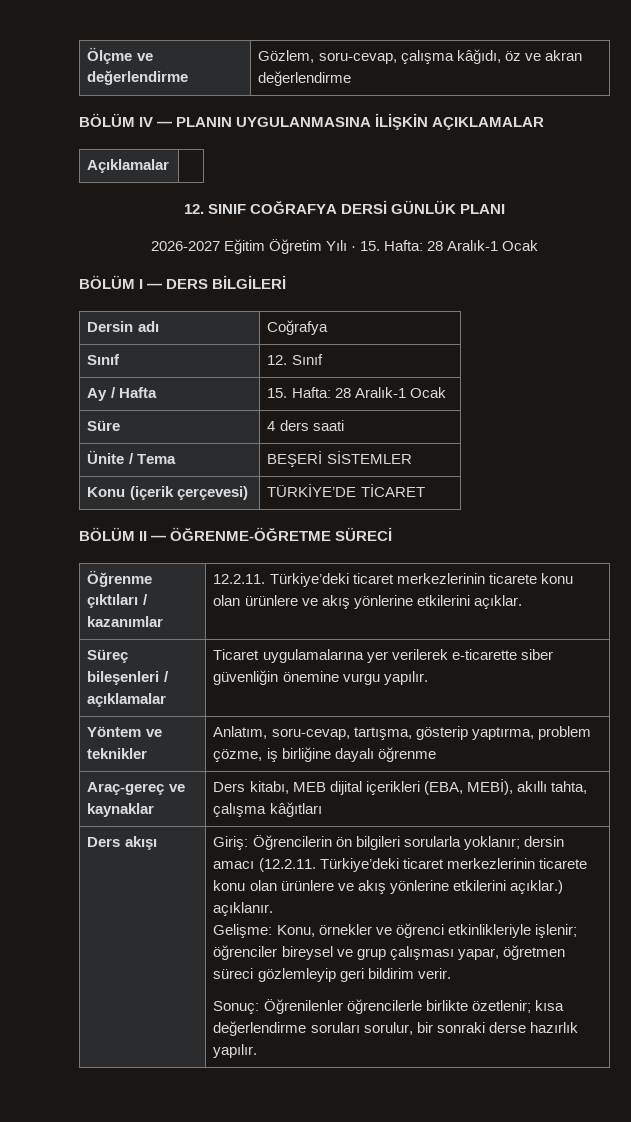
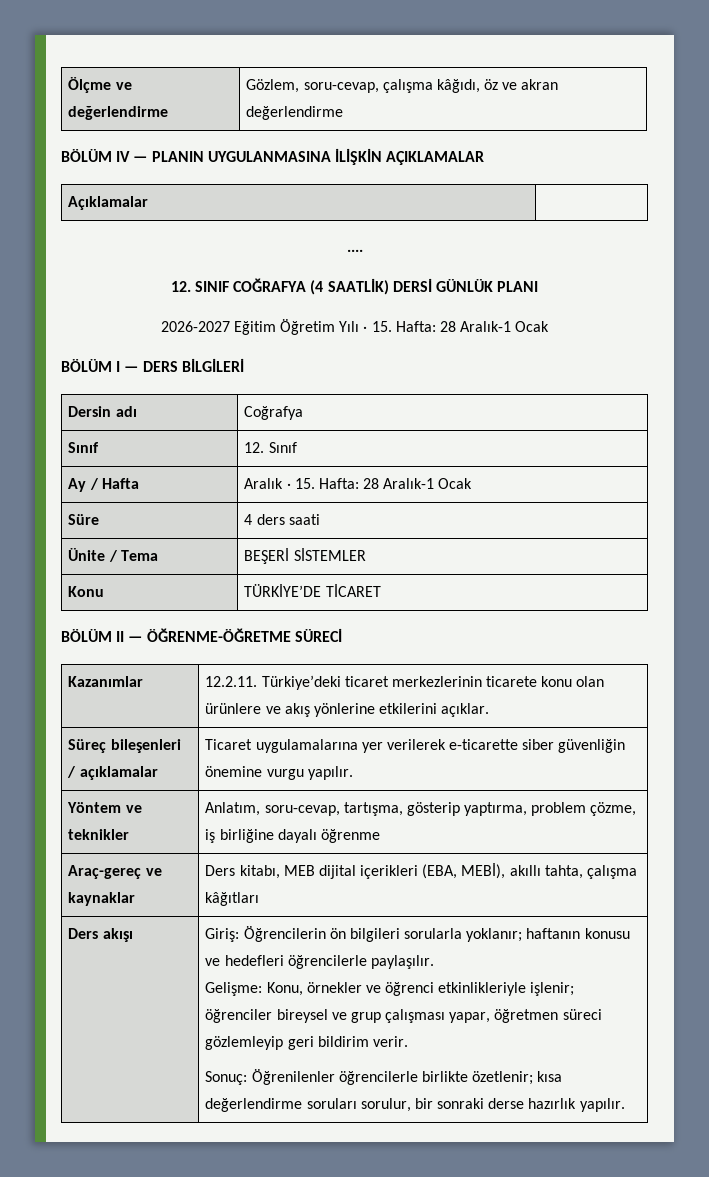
(170, 166) none -> [346,249,363,252] // ....
(337, 207) none -> [310,278,389,295] (4 SAATLİK)
(157, 392) none -> [244,478,291,489] Aralık ·
[129,486,248,500] (içerik çerçevesi) -> (105, 591) none
[87,570,153,587] [87,594,148,608] [87,616,164,627] Öğrenme çıktıları / kazanımlar -> [68,676,144,687] Kazanımlar
[523,836,564,847] [213,858,587,872] [213,880,563,894] [213,902,274,916] dersin amacı (12.2.11. Türkiye’deki ticaret merkezlerinin ticarete konu olan ürünlere ve akış yönlerine etkilerini açıklar.) açıklanır. -> [526,928,630,939] [205,955,434,969] haftanın konusu ve hedefleri öğrencilerle paylaşılır.

